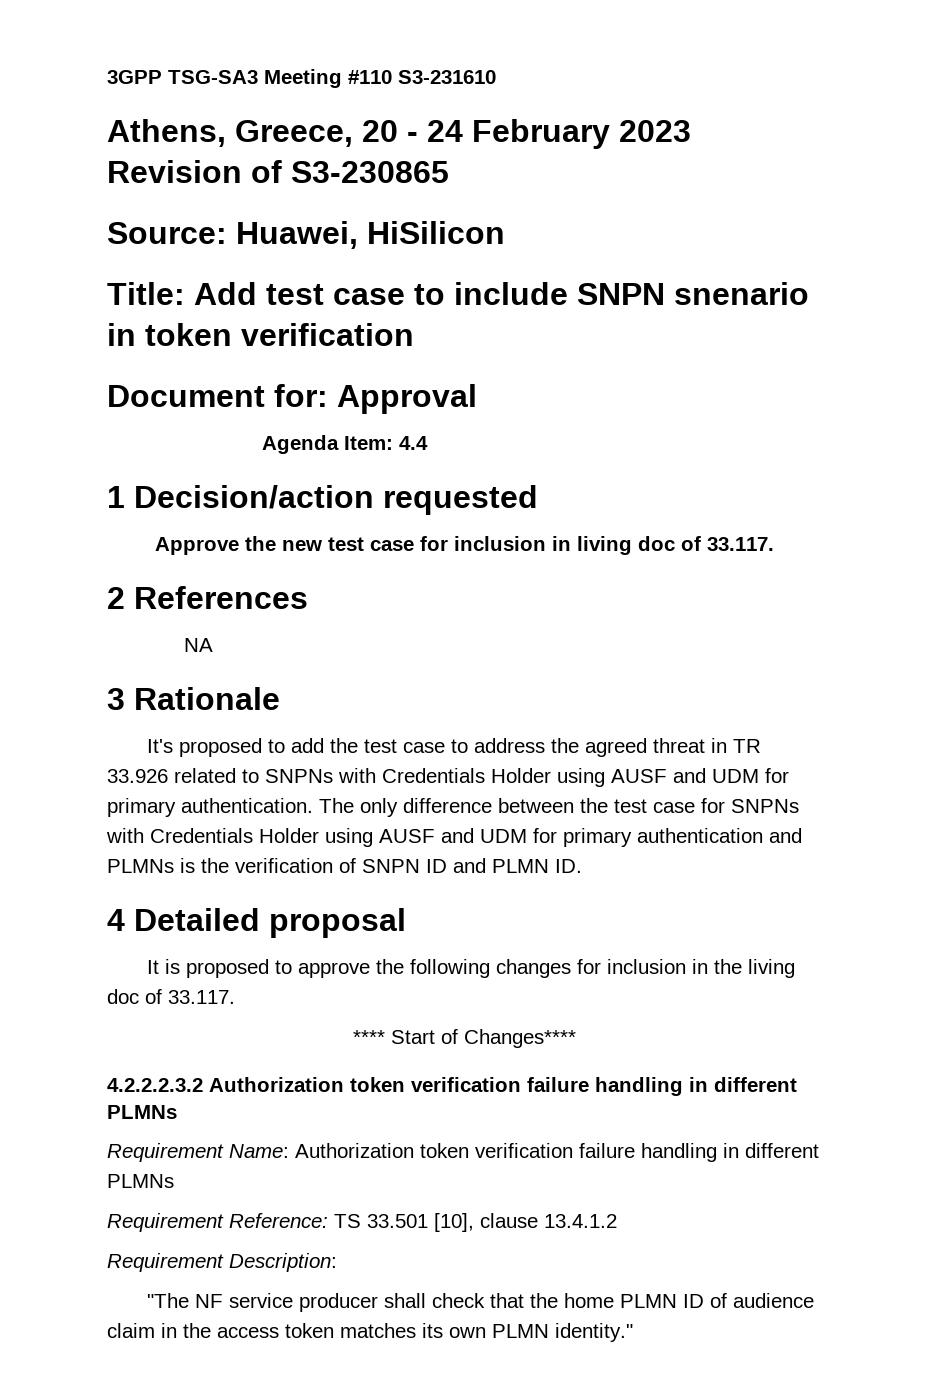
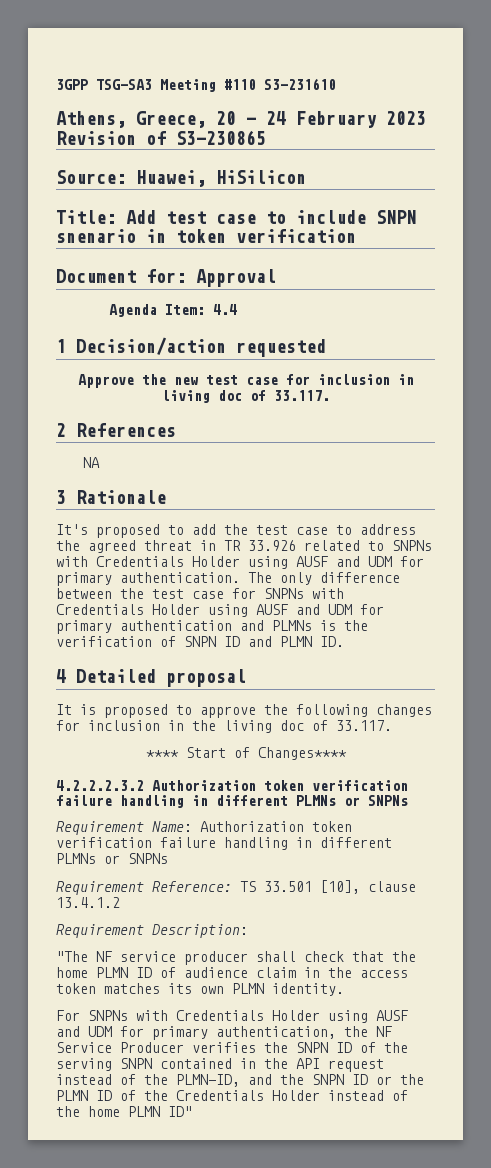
(177, 1112) none -> [344,795,408,806] or SNPNs
(174, 1181) none -> [104,853,168,864] or SNPNs
[555,1323,633,1342] identity." -> [272,983,344,996] [56,1010,408,1023] [56,1026,392,1040] [56,1042,408,1053] [56,1058,384,1072] [56,1074,424,1087] [56,1090,408,1101] [56,1106,192,1117] identity. // For SNPNs with Credentials Holder using AUSF and UDM for primary authentication, the NF Service Producer verifies the SNPN ID of the serving SNPN contained in the API request instead of the PLMN-ID, and the SNPN ID or the PLMN ID of the Credentials Holder instead of the home PLMN ID"

